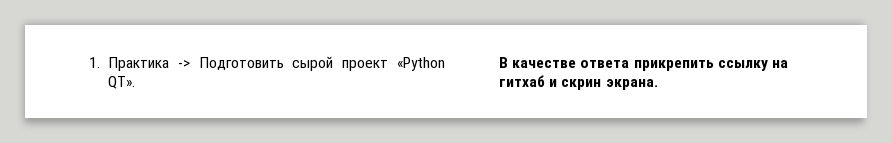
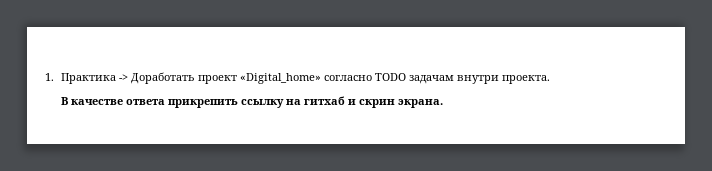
[198,56,445,71] [107,76,135,89] Подготовить сырой проект «Python QT». -> [130,72,550,84] Доработать проект «Digital_home» согласно TODO задачам внутри проекта.

